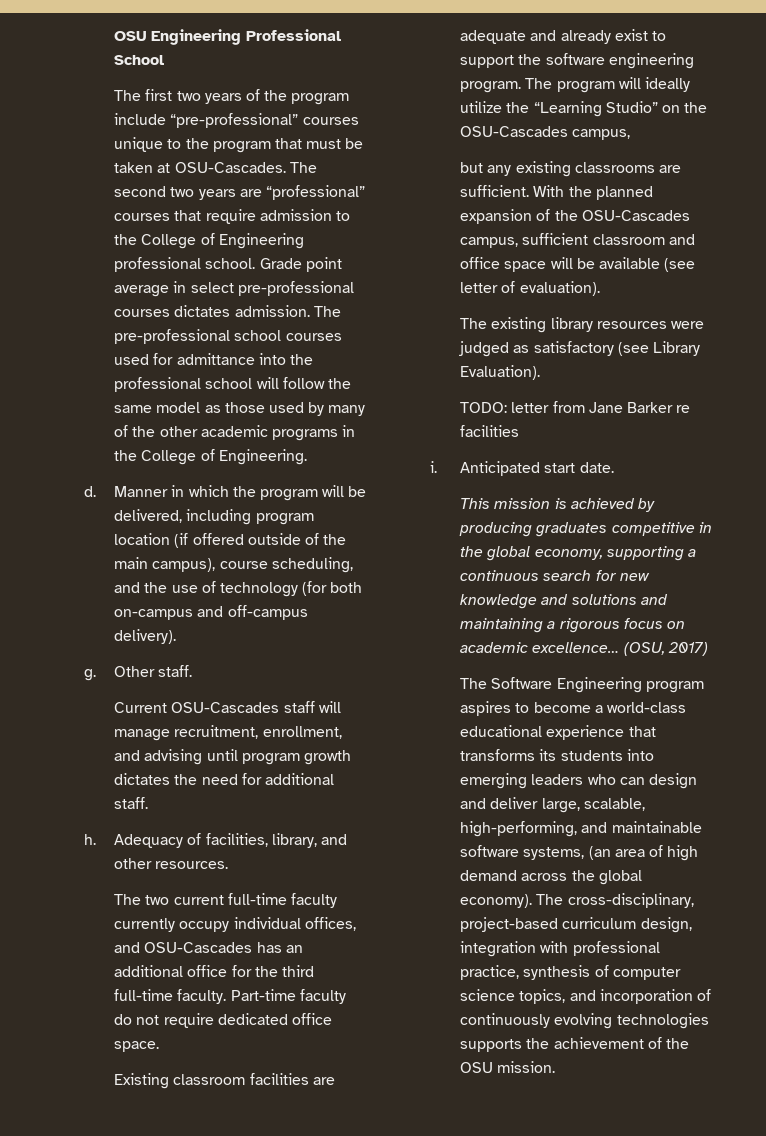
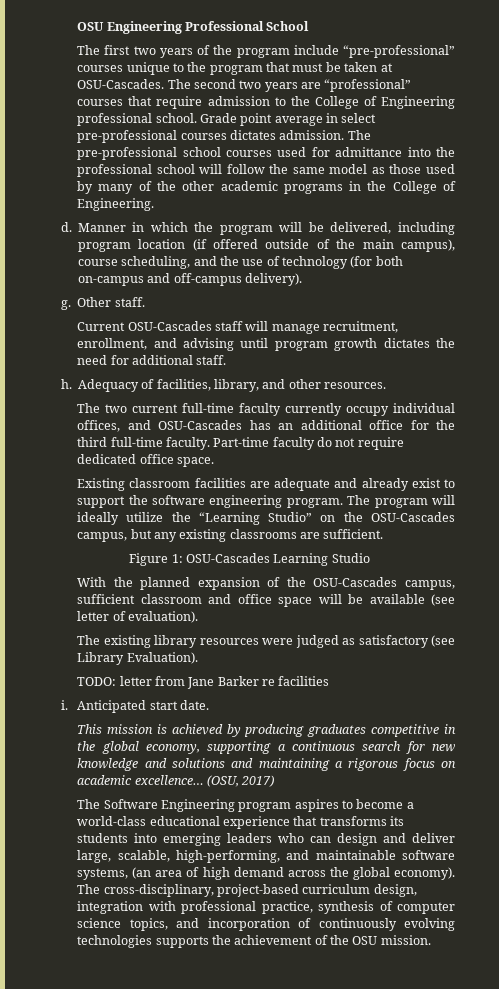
(631, 134) // -> (128, 537) none
(530, 191) none -> [129,553,370,566] // Figure 1: OSU-Cascades Learning Studio //

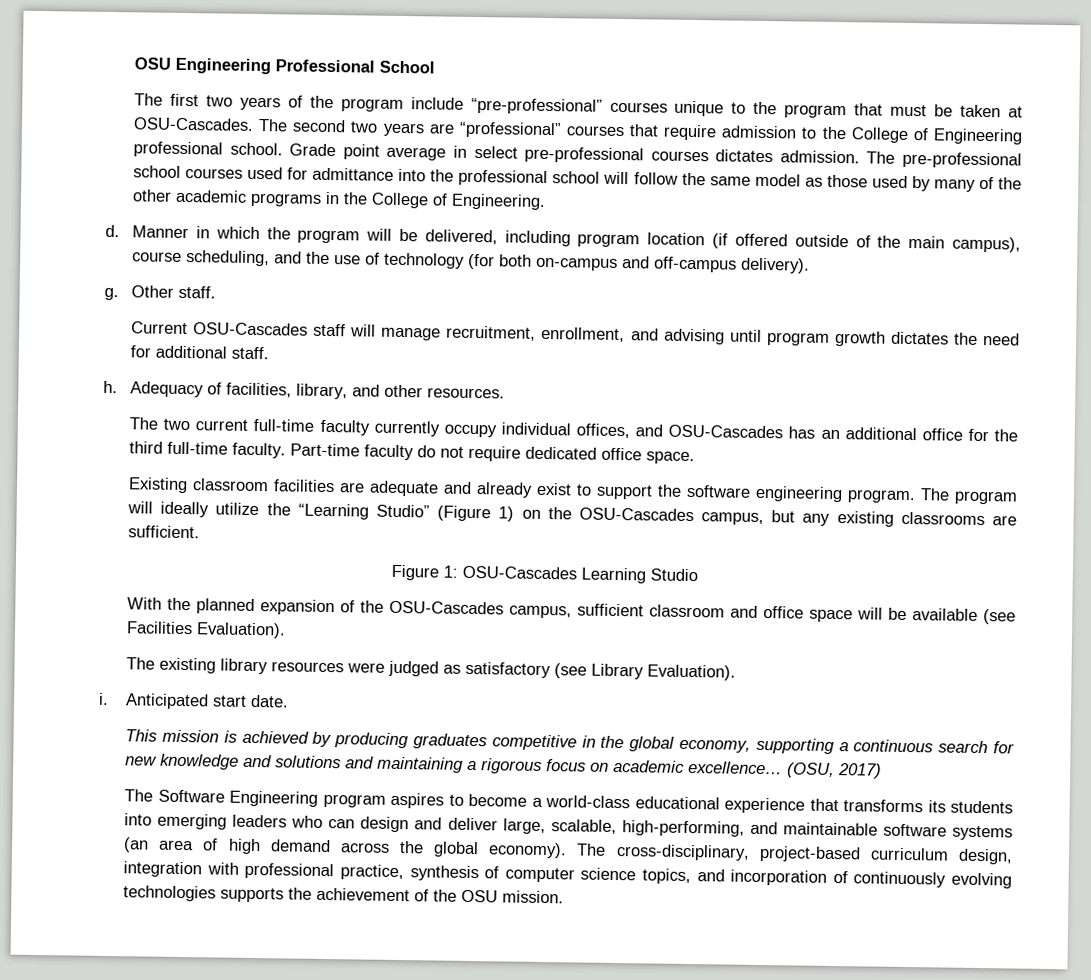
(313, 517) none -> [437,505,515,522] (Figure 1)
[77,611,198,623] letter of evaluation). -> [126,621,287,639] Facilities Evaluation).
[77,676,330,689] // TODO: letter from Jane Barker re facilities -> (737, 672) none
[77,868,129,880] systems, -> [952,825,1014,841] systems

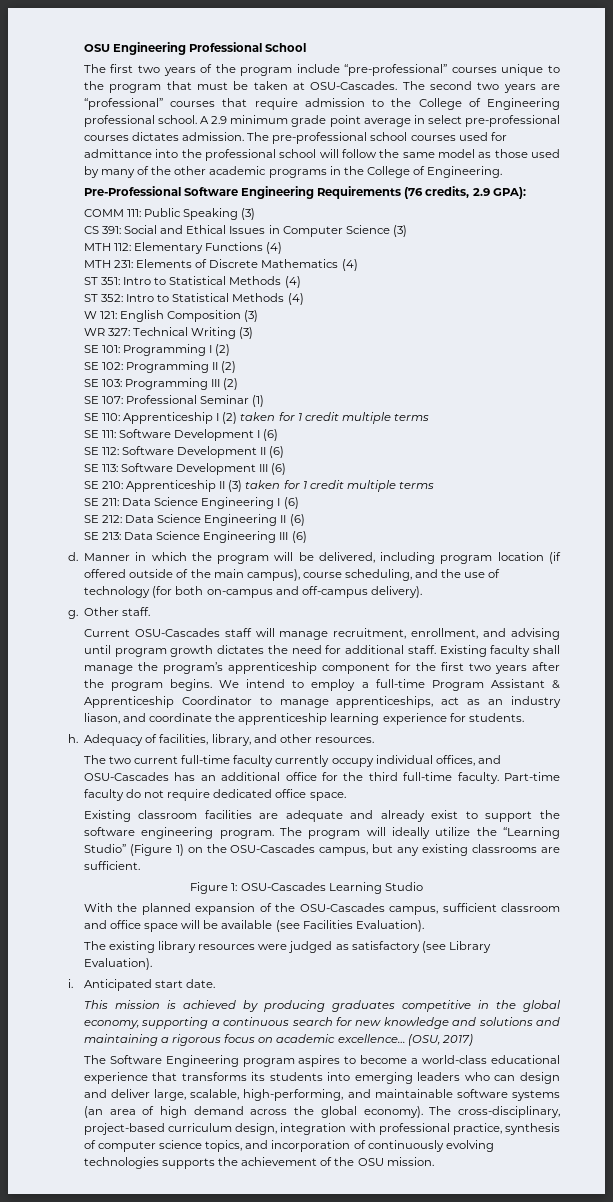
[289,143,337,157] Grade -> [200,115,327,127] A 2.9 minimum grade
(547, 201) none -> [83,186,526,199] [83,208,256,220] [83,225,407,237] [83,242,283,254] [83,259,358,271] [83,276,301,288] [83,293,304,305] [83,310,259,322] [83,327,254,339] [83,344,231,356] [83,361,237,373] [83,378,239,390] [83,395,265,407] [83,412,429,424] [83,429,279,441] [83,446,285,458] [83,463,287,475] [83,480,434,492] [83,497,299,509] [83,514,305,526] [83,531,307,543] // Pre-Professional Software Engineering Requirements (76 credits, 2.9 GPA): // COMM 111: Public Speaking (3) // CS 391: Social and Ethical Issues in Computer Science (3) // MTH 112: Elementary Functions (4) // MTH 231: Elements of Discrete Mathematics (4) // ST 351: Intro to Statistical Methods (4) // ST 352: Intro to Statistical Methods (4) // W 121: English Composition (3) // WR 327: Technical Writing (3) // SE 101: Programming I (2) // SE 102: Programming II (2) // SE 103: Programming III (2) // SE 107: Professional Seminar (1) // SE 110: Apprenticeship I (2) taken for 1 credit multiple terms // SE 111: Software Development I (6) // SE 112: Software Development II (6) // SE 113: Software Development III (6) // SE 210: Apprenticeship II (3) taken for 1 credit multiple terms // SE 211: Data Science Engineering I (6) // SE 212: Data Science Engineering II (6) // SE 213: Data Science Engineering III (6)
(270, 353) none -> [439,645,561,657] [83,662,560,674] [83,679,560,691] [83,696,561,708] [83,713,524,725] Existing faculty shall manage the program’s apprenticeship component for the first two years after the program begins. We intend to employ a full-time Program Assistant & Apprenticeship Coordinator to manage apprenticeships, act as an industry liason, and coordinate the apprenticeship learning experience for students.

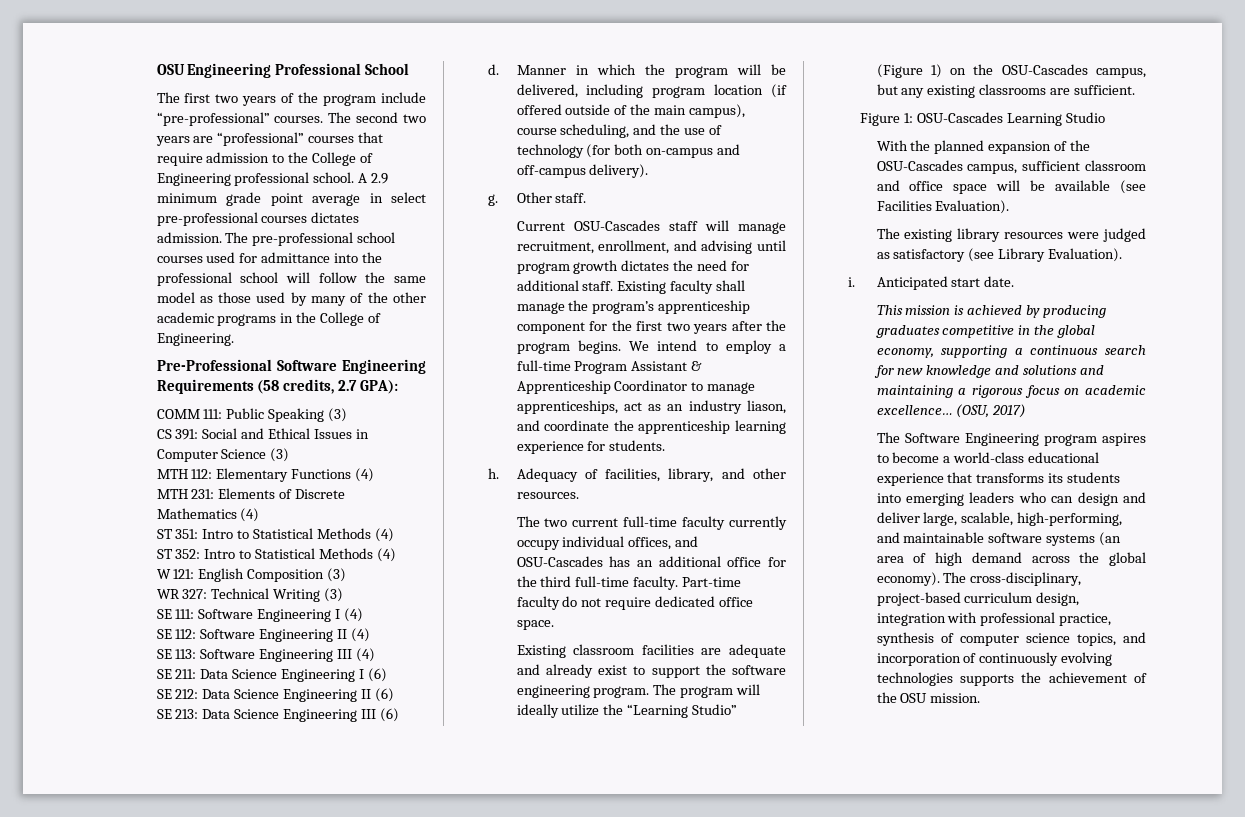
[451,64,560,76] [83,81,398,93] courses unique to the program that must be taken at OSU-Cascades. -> [274,116,324,123] courses.
[404,186,490,199] (76 credits, 2.9 -> [257,379,358,394] (58 credits, 2.7
[83,344,231,356] [83,361,237,373] [83,378,239,390] [83,395,265,407] [83,412,429,424] // SE 101: Programming I (2) // SE 102: Programming II (2) // SE 103: Programming III (2) // SE 107: Professional Seminar (1) // SE 110: Apprenticeship I (2) taken for 1 credit multiple terms -> (344, 595) none
[174,429,279,441] Development I (6) -> [257,608,364,622] Engineering I (4)
[177,446,285,458] Development II (6) -> [259,628,371,642] Engineering II (4)
[176,463,287,475] [83,480,434,492] Development III (6) // SE 210: Apprenticeship II (3) taken for 1 credit multiple terms -> [259,648,376,662] Engineering III (4)

